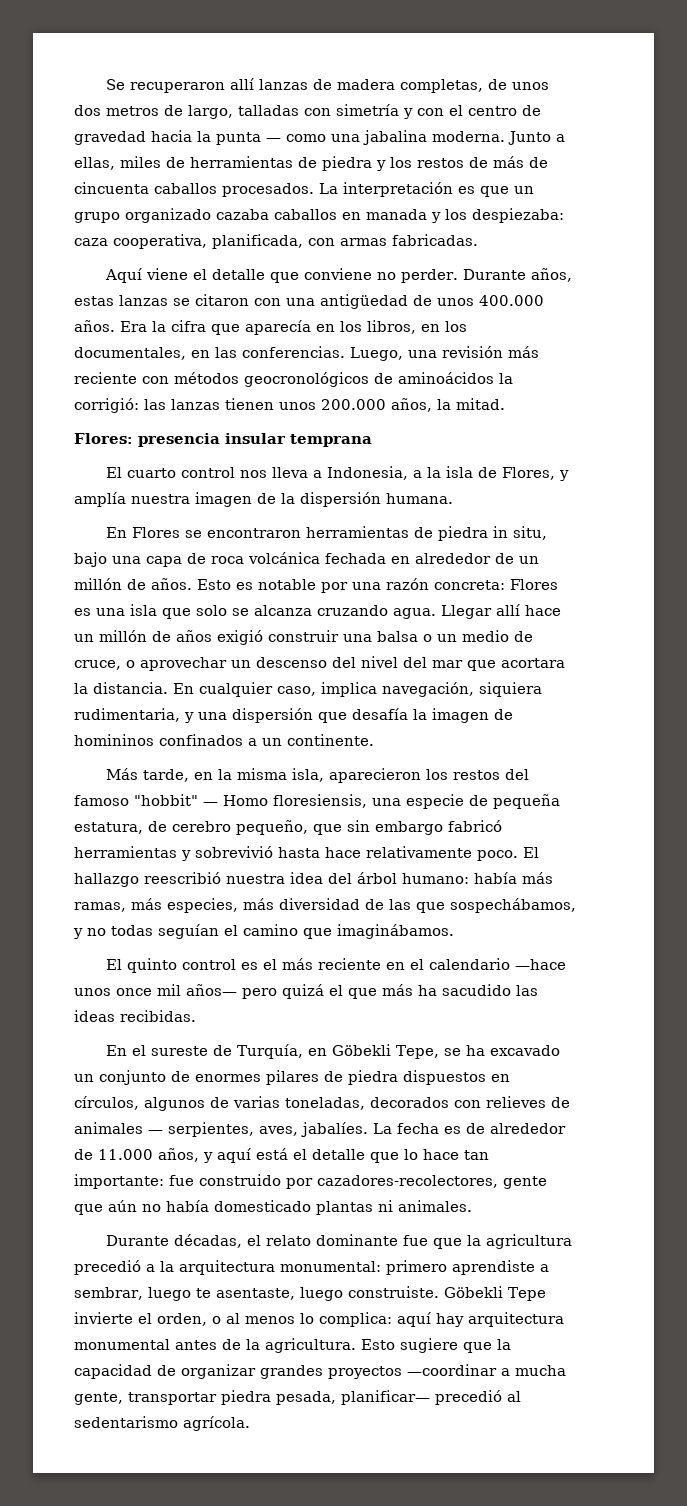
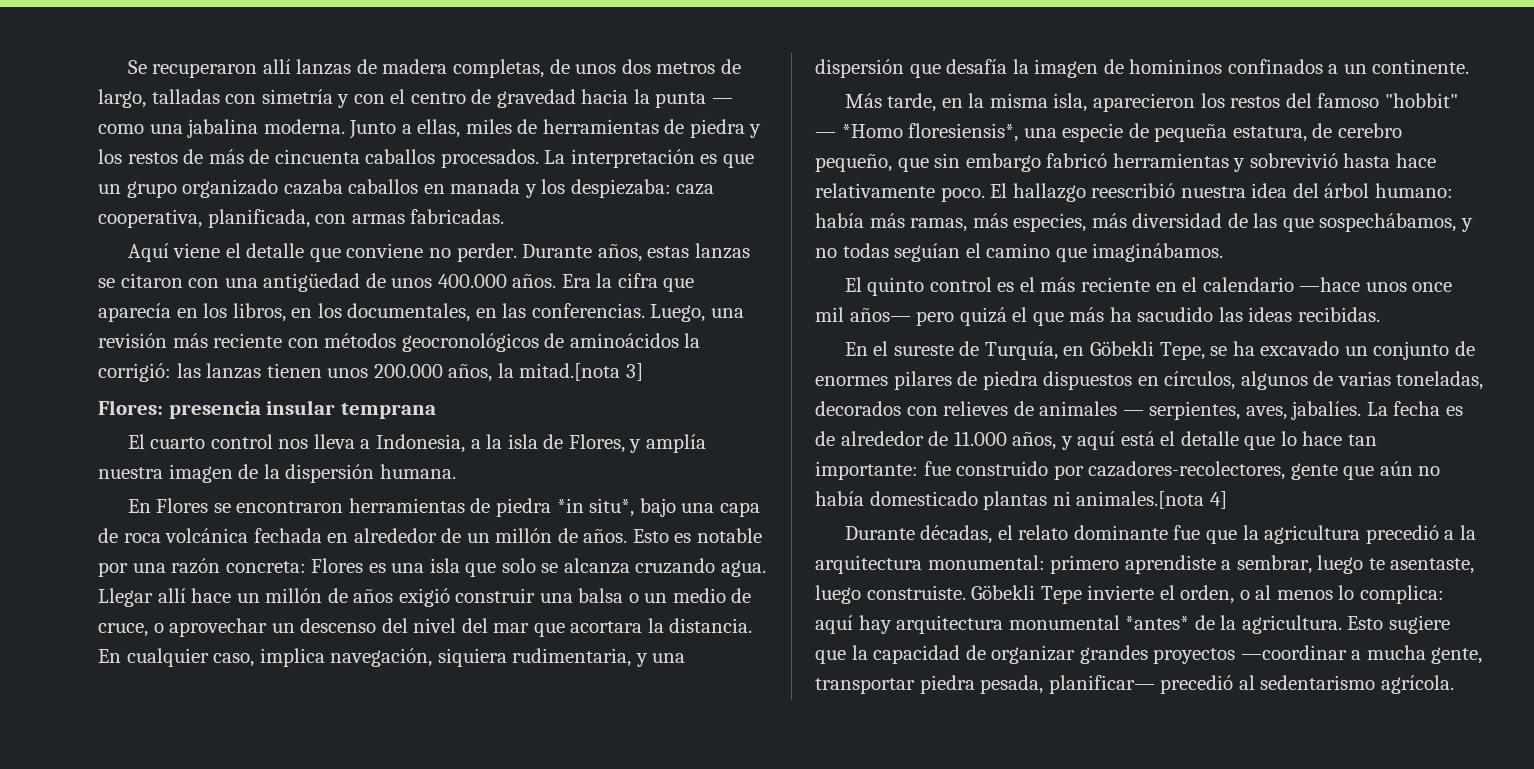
[456,398,505,410] mitad. -> [519,363,643,381] mitad.[nota 3]
[493,526,548,540] in situ, -> [556,498,635,517] *in situ*,
[223,794,367,808] Homo floresiensis, -> [841,123,1019,142] *Homo floresiensis*,
[398,1200,472,1212] animales. -> [1076,491,1227,509] animales.[nota 4]
[175,1340,217,1350] antes -> [1125,616,1190,630] *antes*

